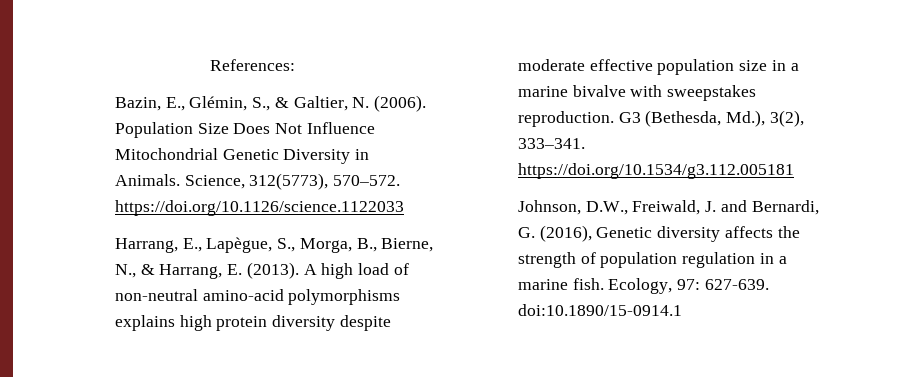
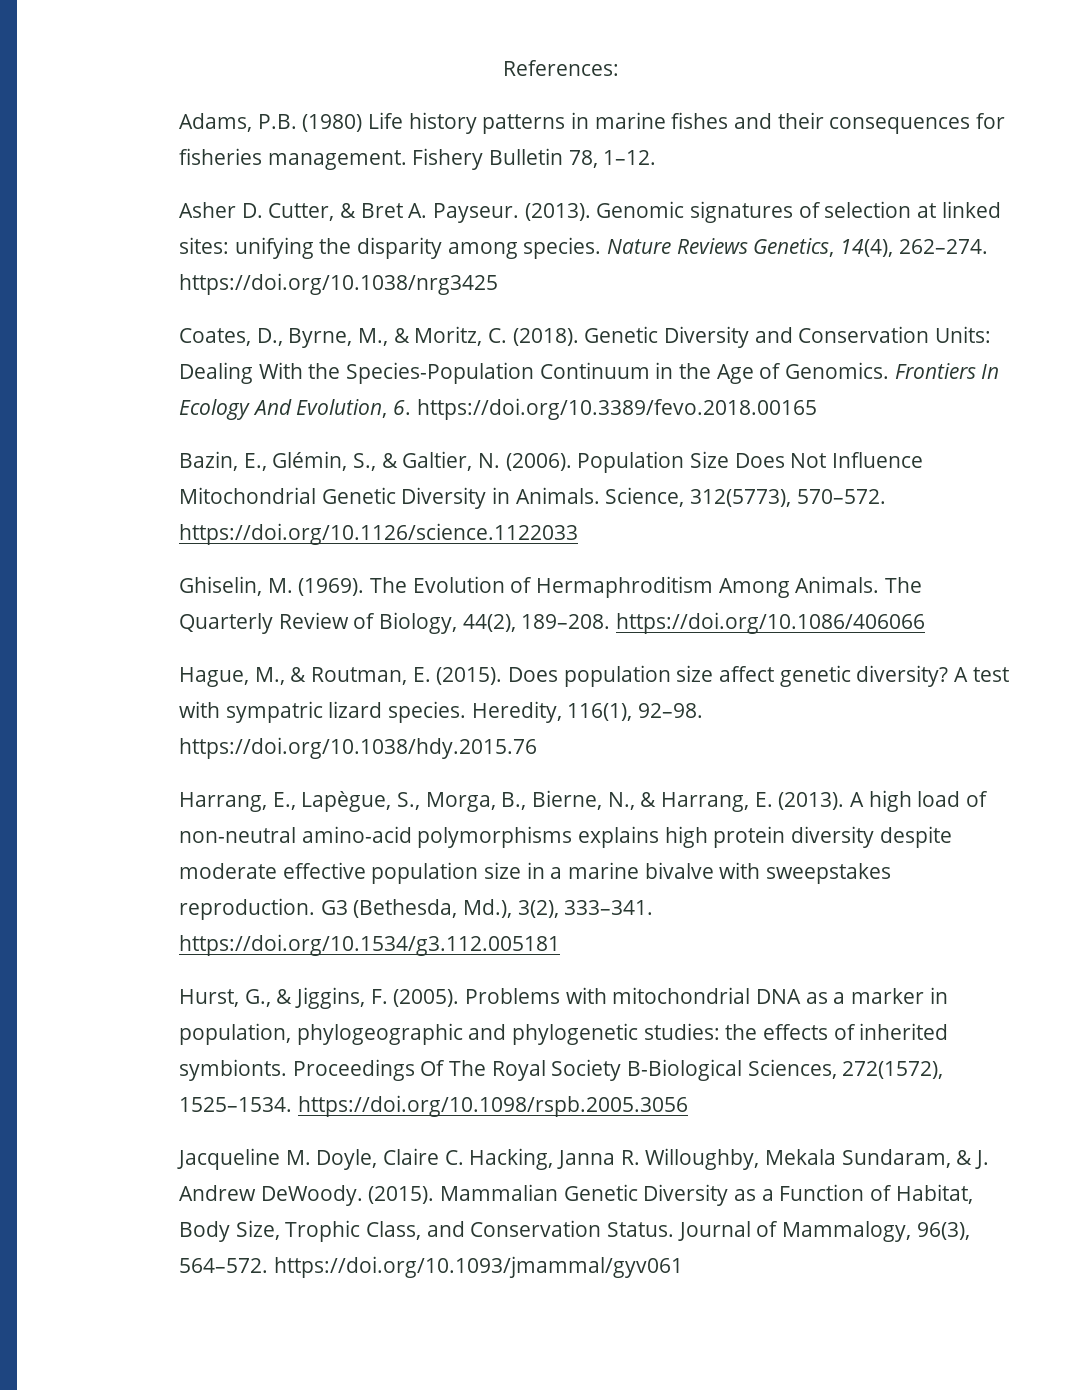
(295, 65) none -> [179,112,1006,134] [179,148,657,170] [179,201,1001,223] [179,237,988,259] [179,273,499,295] [179,326,992,348] [179,362,1000,384] [179,398,817,420] // Adams, P.B. (1980) Life history patterns in marine fishes and their consequences for fisheries management. Fishery Bulletin 78, 1–12. // Asher D. Cutter, & Bret A. Payseur. (2013). Genomic signatures of selection at linked sites: unifying the disparity among species. Nature Reviews Genetics, 14(4), 262–274. https://doi.org/10.1038/nrg3425 // Coates, D., Byrne, M., & Moritz, C. (2018). Genetic Diversity and Conservation Units: Dealing With the Species-Population Continuum in the Age of Genomics. Frontiers In Ecology And Evolution, 6. https://doi.org/10.3389/fevo.2018.00165
(405, 208) none -> [179,576,923,598] [179,612,926,634] [179,665,1009,687] [179,701,704,723] [179,737,538,759] // Ghiselin, M. (1969). The Evolution of Hermaphroditism Among Animals. The Quarterly Review of Biology, 44(2), 189–208. https://doi.org/10.1086/406066 // Hague, M., & Routman, E. (2015). Does population size affect genetic diversity? A test with sympatric lizard species. Heredity, 116(1), 92–98. https://doi.org/10.1038/hdy.2015.76
[518,200,819,215] [518,225,800,242] [518,252,787,268] [518,278,769,294] [518,304,683,316] Johnson, D.W., Freiwald, J. and Bernardi, G. (2016), Genetic diversity affects the strength of population regulation in a marine fish. Ecology, 97: 627-639. doi:10.1890/15-0914.1 -> [179,987,948,1009] [179,1023,949,1045] [179,1059,944,1081] [179,1095,688,1117] [177,1148,990,1170] [179,1184,973,1206] [179,1220,970,1242] [179,1256,683,1278] Hurst, G., & Jiggins, F. (2005). Problems with mitochondrial DNA as a marker in population, phylogeographic and phylogenetic studies: the effects of inherited symbionts. Proceedings Of The Royal Society B-Biological Sciences, 272(1572), 1525–1534. https://doi.org/10.1098/rspb.2005.3056 // Jacqueline M. Doyle, Claire C. Hacking, Janna R. Willoughby, Mekala Sundaram, & J. Andrew DeWoody. (2015). Mammalian Genetic Diversity as a Function of Habitat, Body Size, Trophic Class, and Conservation Status. Journal of Mammalogy, 96(3), 564–572. https://doi.org/10.1093/jmammal/gyv061

